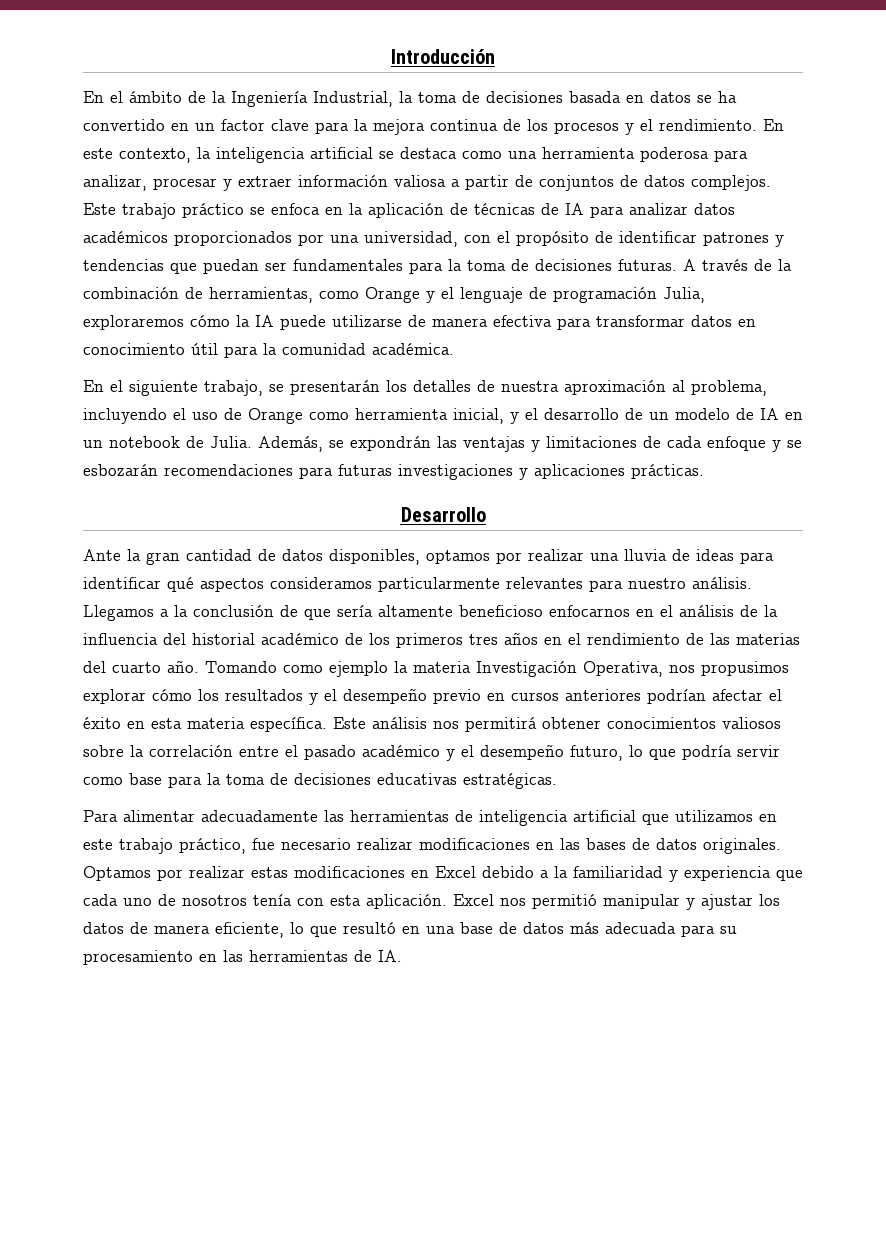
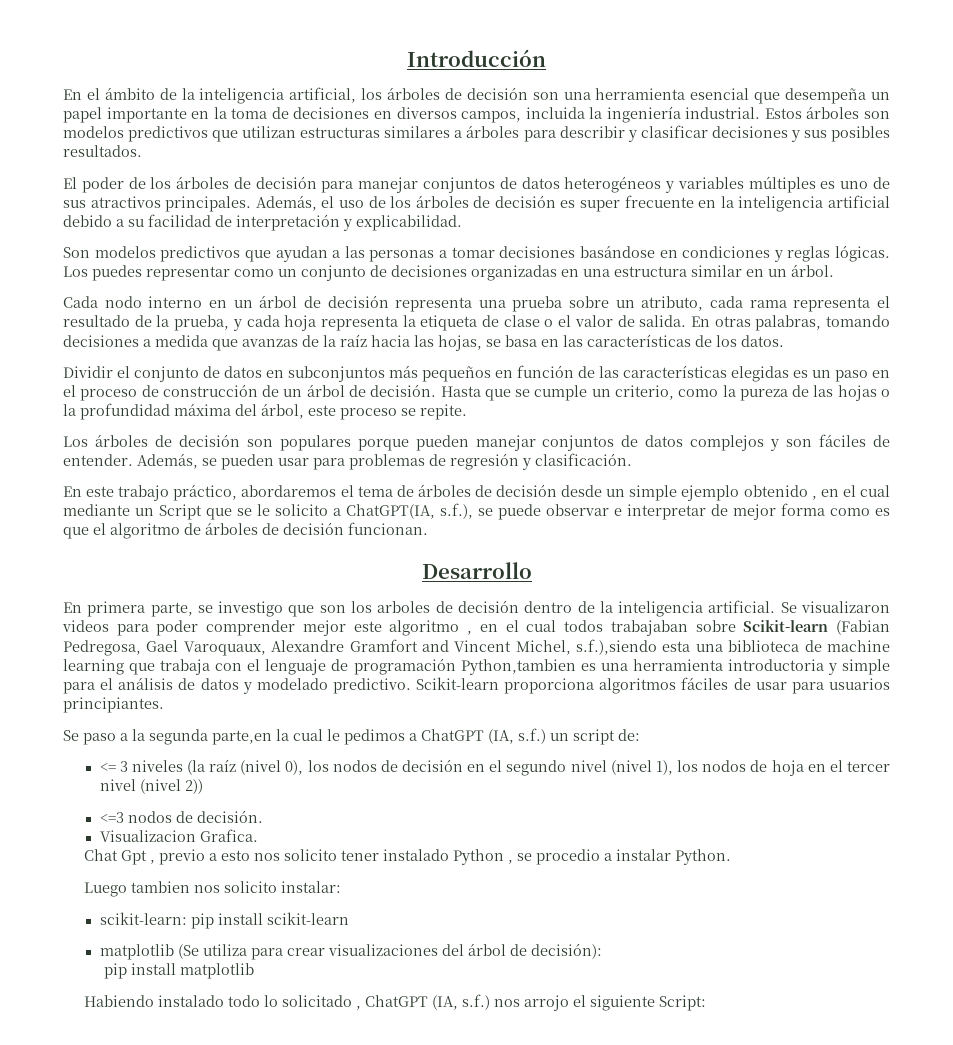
[231,91,737,107] [83,119,784,135] [83,147,748,163] [83,175,771,191] [83,203,735,219] [83,231,784,247] [83,259,792,274] [83,287,705,303] [83,315,756,330] [83,343,454,358] [83,380,767,396] [83,408,803,424] [83,436,802,452] [83,464,704,480] [400,507,486,522] [83,549,774,565] [83,577,752,592] [83,605,778,621] [83,632,800,648] [83,660,789,677] [83,688,782,705] [83,717,781,732] [83,744,780,761] [83,773,557,789] [83,810,777,826] [83,838,781,854] [83,866,803,882] [83,894,780,910] [83,922,737,938] [83,950,402,965] Ingeniería Industrial, la toma de decisiones basada en datos se ha convertido en un factor clave para la mejora continua de los procesos y el rendimiento. En este contexto, la inteligencia artificial se destaca como una herramienta poderosa para analizar, procesar y extraer información valiosa a partir de conjuntos de datos complejos. Este trabajo práctico se enfoca en la aplicación de técnicas de IA para analizar datos académicos proporcionados por una universidad, con el propósito de identificar patrones y tendencias que puedan ser fundamentales para la toma de decisiones futuras. A través de la combinación de herramientas, como Orange y el lenguaje de programación Julia, exploraremos cómo la IA puede utilizarse de manera efectiva para transformar datos en conocimiento útil para la comunidad académica. // En el siguiente trabajo, se presentarán los detalles de nuestra aproximación al problema, incluyendo el uso de Orange como herramienta inicial, y el desarrollo de un modelo de IA en un notebook de Julia. Además, se expondrán las ventajas y limitaciones de cada enfoque y se esbozarán recomendaciones para futuras investigaciones y aplicaciones prácticas. // Desarrollo // Ante la gran cantidad de datos disponibles, optamos por realizar una lluvia de ideas para identificar qué aspectos consideramos particularmente relevantes para nuestro análisis. Llegamos a la conclusión de que sería altamente beneficioso enfocarnos en el análisis de la influencia del historial académico de los primeros tres años en el rendimiento de las materias del cuarto año. Tomando como ejemplo la materia Investigación Operativa, nos propusimos explorar cómo los resultados y el desempeño previo en cursos anteriores podrían afectar el éxito en esta materia específica. Este análisis nos permitirá obtener conocimientos valiosos sobre la correlación entre el pasado académico y el desempeño futuro, lo que podría servir como base para la toma de decisiones educativas estratégicas. // Para alimentar adecuadamente las herramientas de inteligencia artificial que utilizamos en este trabajo práctico, fue necesario realizar modificaciones en las bases de datos originales. Optamos por realizar estas modificaciones en Excel debido a la familiaridad y experiencia que cada uno de nosotros tenía con esta aplicación. Excel nos permitió manipular y ajustar los datos de manera eficiente, lo que resultó en una base de datos más adecuada para su procesamiento en las herramientas de IA. -> [199,87,890,104] [63,106,890,123] [63,125,891,142] [63,145,142,157] [63,176,891,193] [63,195,890,212] [63,214,462,231] [63,245,890,262] [63,264,834,281] [63,295,890,312] [63,315,891,331] [63,334,784,351] [63,365,890,382] [63,384,891,401] [63,403,467,420] [63,434,890,451] [63,453,632,470] [63,484,890,501] [63,503,890,520] [63,522,428,539] [421,562,532,579] [63,600,890,617] [62,620,891,636] [63,639,890,656] [63,658,890,675] [63,677,890,694] [63,697,164,713] [63,728,640,745] [99,759,890,776] [99,779,203,794] [99,810,263,823] [99,829,258,842] [83,849,731,865] [83,881,341,897] [99,912,349,929] [99,943,602,960] [104,963,255,979] [83,994,706,1011] inteligencia artificial, los árboles de decisión son una herramienta esencial que desempeña un papel importante en la toma de decisiones en diversos campos, incluida la ingeniería industrial. Estos árboles son modelos predictivos que utilizan estructuras similares a árboles para describir y clasificar decisiones y sus posibles resultados. // El poder de los árboles de decisión para manejar conjuntos de datos heterogéneos y variables múltiples es uno de sus atractivos principales. Además, el uso de los árboles de decisión es super frecuente en la inteligencia artificial debido a su facilidad de interpretación y explicabilidad. // Son modelos predictivos que ayudan a las personas a tomar decisiones basándose en condiciones y reglas lógicas. Los puedes representar como un conjunto de decisiones organizadas en una estructura similar en un árbol. // Cada nodo interno en un árbol de decisión representa una prueba sobre un atributo, cada rama representa el resultado de la prueba, y cada hoja representa la etiqueta de clase o el valor de salida. En otras palabras, tomando decisiones a medida que avanzas de la raíz hacia las hojas, se basa en las características de los datos. // Dividir el conjunto de datos en subconjuntos más pequeños en función de las características elegidas es un paso en el proceso de construcción de un árbol de decisión. Hasta que se cumple un criterio, como la pureza de las hojas o la profundidad máxima del árbol, este proceso se repite. // Los árboles de decisión son populares porque pueden manejar conjuntos de datos complejos y son fáciles de entender. Además, se pueden usar para problemas de regresión y clasificación. // En este trabajo práctico, abordaremos el tema de árboles de decisión desde un simple ejemplo obtenido , en el cual mediante un Script que se le solicito a ChatGPT(IA, s.f.), se puede observar e interpretar de mejor forma como es que el algoritmo de árboles de decisión funcionan. // Desarrollo // En primera parte, se investigo que son los arboles de decisión dentro de la inteligencia artificial. Se visualizaron videos para poder comprender mejor este algoritmo , en el cual todos trabajaban sobre Scikit-learn (Fabian Pedregosa, Gael Varoquaux, Alexandre Gramfort and Vincent Michel, s.f.),siendo esta una biblioteca de machine learning que trabaja con el lenguaje de programación Python,tambien es una herramienta introductoria y simple para el análisis de datos y modelado predictivo. Scikit-learn proporciona algoritmos fáciles de usar para usuarios principiantes. // Se paso a la segunda parte,en la cual le pedimos a ChatGPT (IA, s.f.) un script de: // <= 3 niveles (la raíz (nivel 0), los nodos de decisión en el segundo nivel (nivel 1), los nodos de hoja en el tercer nivel (nivel 2)) // <=3 nodos de decisión. // Visualizacion Grafica. // Chat Gpt , previo a esto nos solicito tener instalado Python , se procedio a instalar Python. // Luego tambien nos solicito instalar: // scikit-learn: pip install scikit-learn // matplotlib (Se utiliza para crear visualizaciones del árbol de decisión): // pip install matplotlib // Habiendo instalado todo lo solicitado , ChatGPT (IA, s.f.) nos arrojo el siguiente Script:

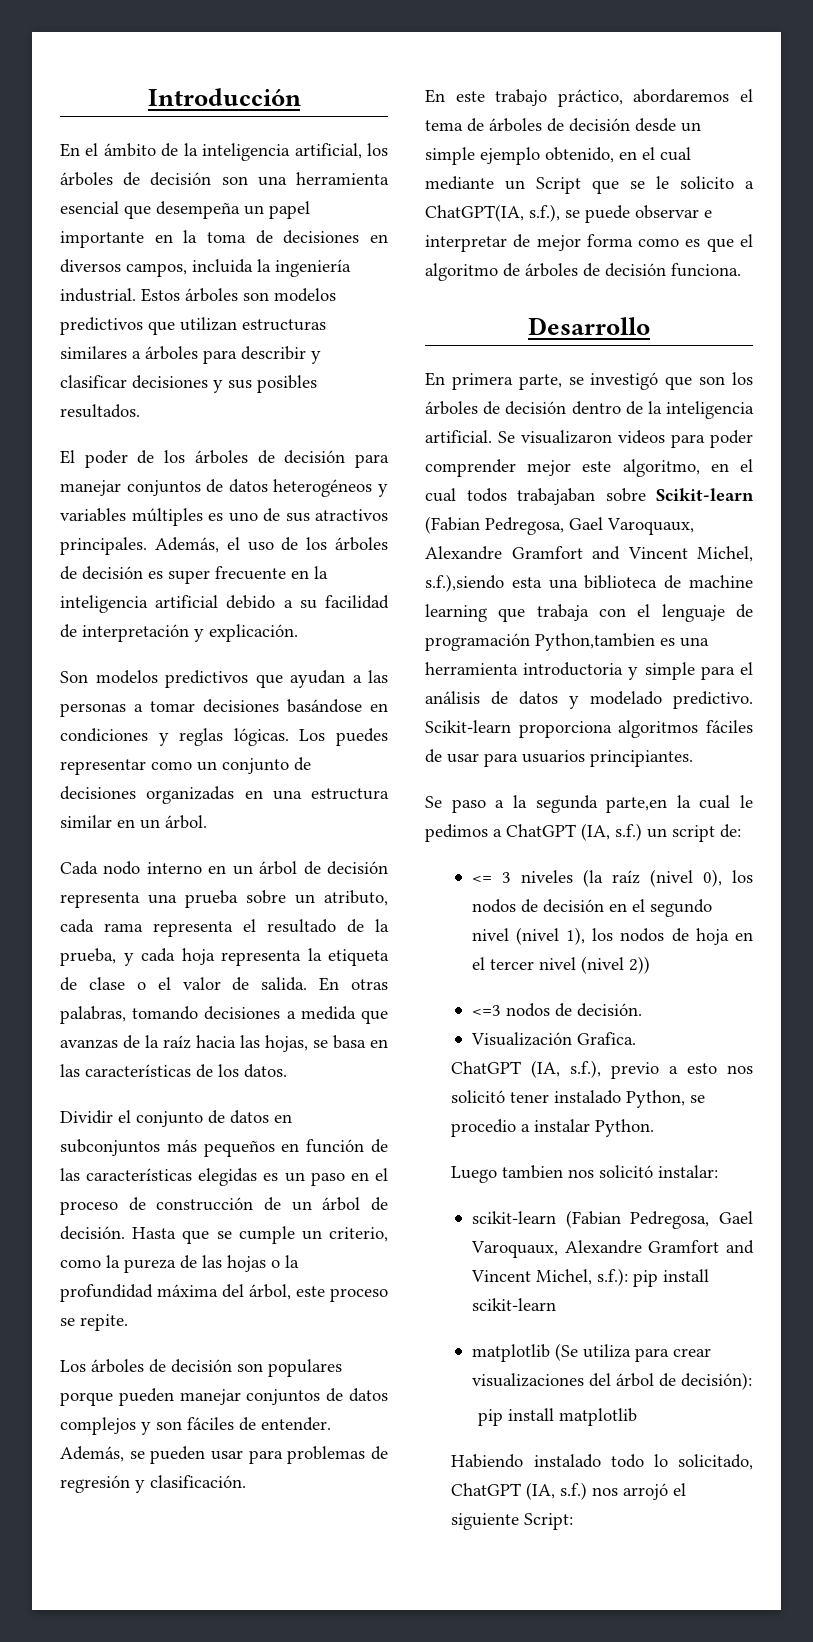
[356,215,462,231] explicabilidad. -> [209,624,298,642] explicación.
[743,485,817,500] obtenido , -> [545,147,614,163] obtenido,
[348,522,428,535] funcionan. -> [671,263,741,277] funciona.
[218,601,284,617] investigo -> [590,372,659,390] investigó
[377,601,431,613] arboles -> [425,401,478,415] árboles
[389,620,473,636] algoritmo , -> [622,459,700,477] algoritmo,
[99,830,196,842] Visualizacion -> [470,1032,572,1046] Visualización
[83,849,155,865] Chat Gpt , -> [451,1060,602,1078] ChatGPT (IA, s.f.),
[283,849,337,861] solicito -> [451,1090,506,1103] solicitó
[452,849,513,865] Python , -> [626,1090,686,1108] Python,
[223,881,277,893] solicito -> [599,1165,654,1178] solicitó
[99,912,187,925] scikit-learn: -> [471,1210,753,1229] [470,1240,754,1258] [470,1268,628,1286] scikit-learn (Fabian Pedregosa, Gael Varoquaux, Alexandre Gramfort and Vincent Michel, s.f.):
[281,995,361,1010] solicitado , -> [678,1454,753,1470] solicitado,
[523,995,569,1011] arrojo -> [623,1483,669,1500] arrojó

